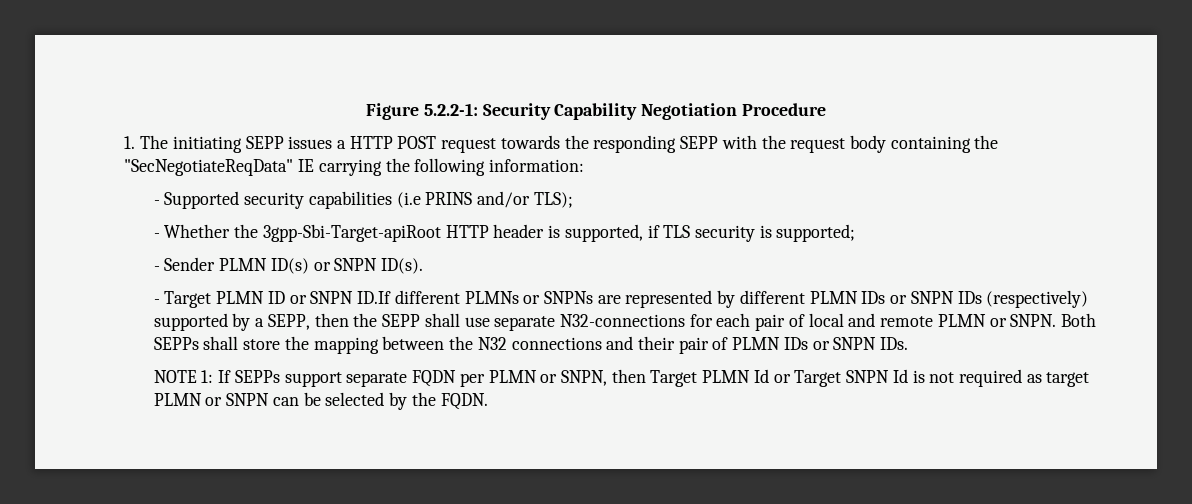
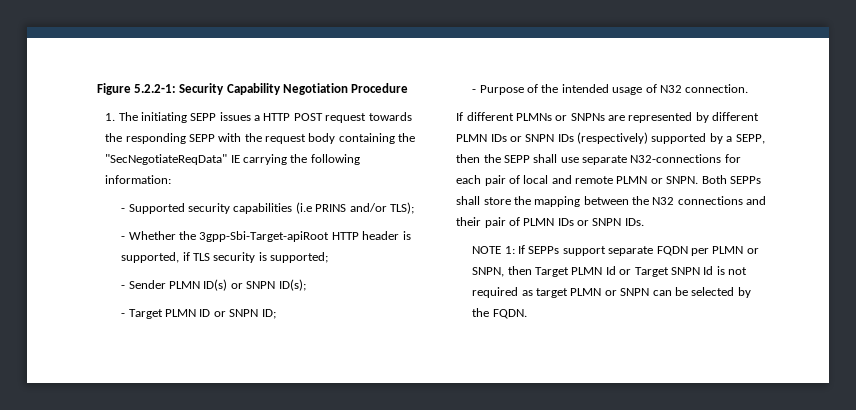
[381,258,424,274] ID(s). -> [278,279,306,291] ID(s);
[357,291,392,304] ID.If -> [261,309,276,319] [472,84,749,95] [456,112,464,121] ID; // - Purpose of the intended usage of N32 connection. // If

